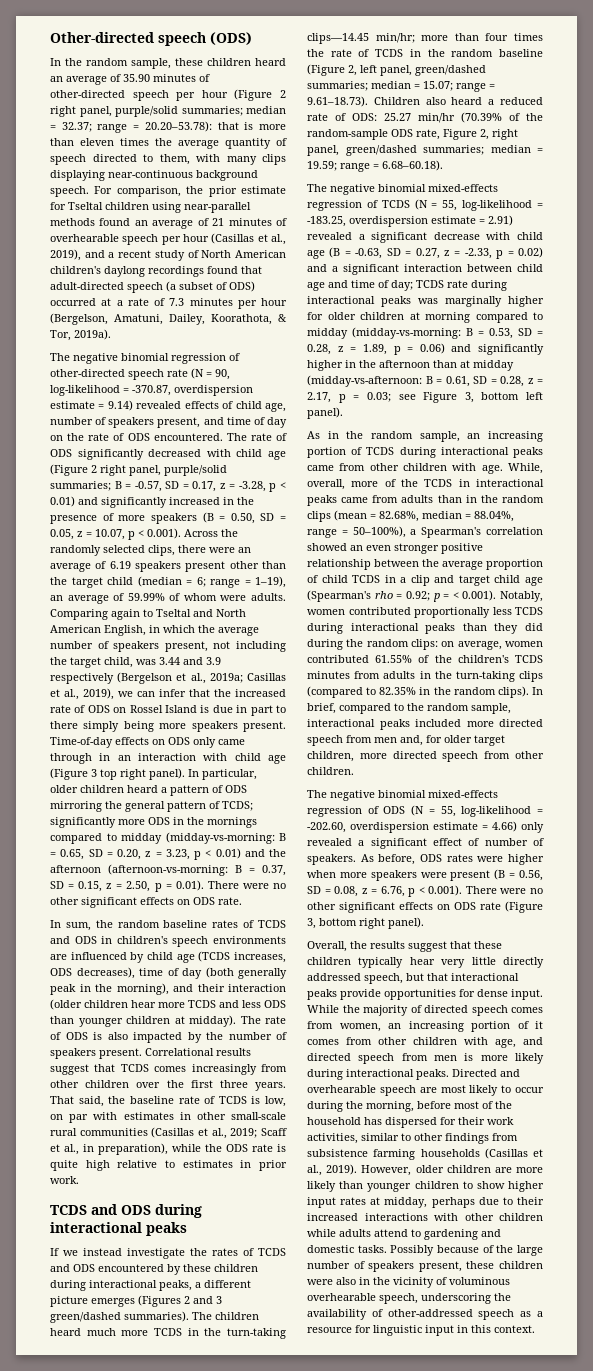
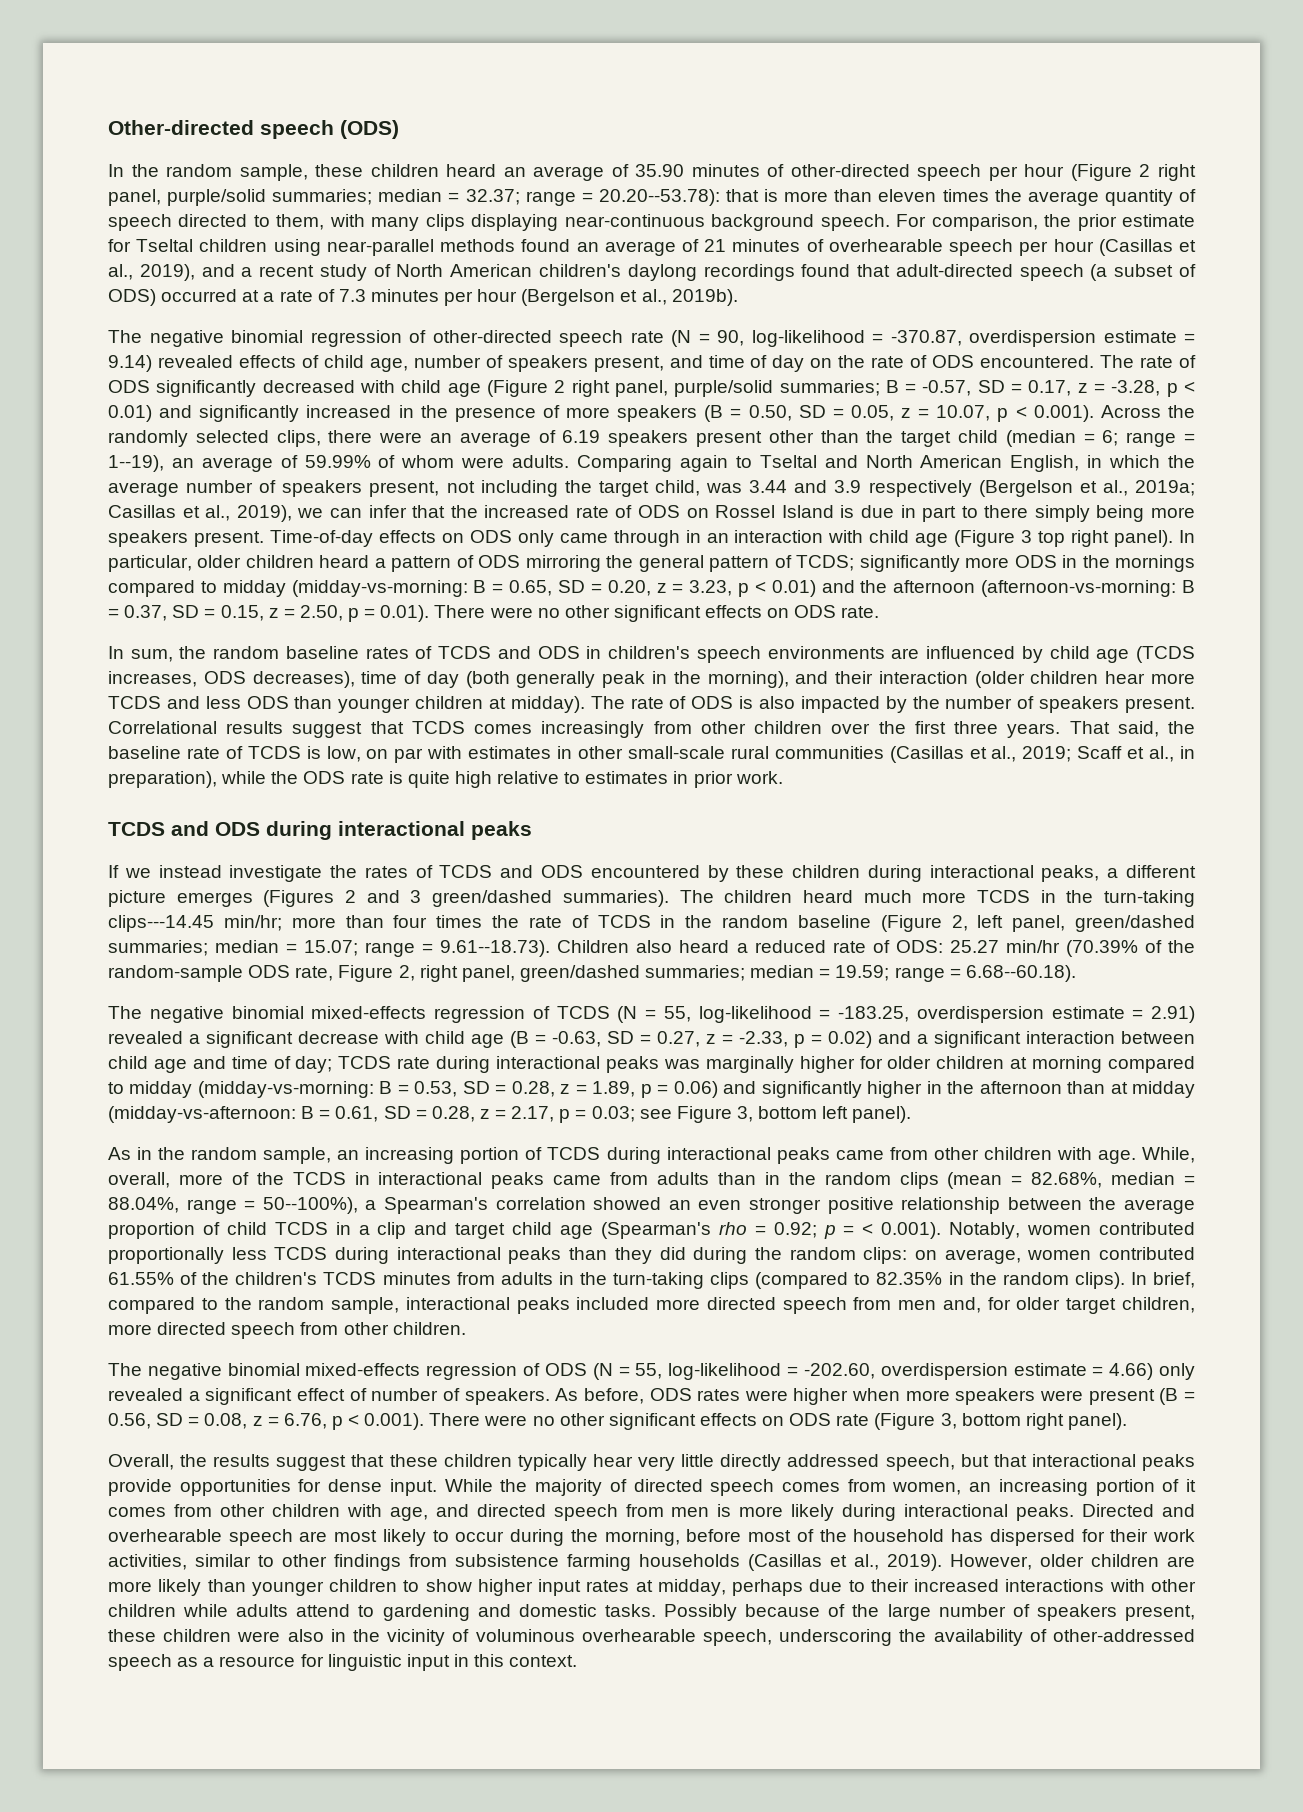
[144,121,212,132] 20.20–53.78): -> [598,189,720,206] 20.20--53.78):
[50,313,287,325] [50,329,111,341] (Bergelson, Amatuni, Dailey, Koorathota, & Tor, 2019a). -> [521,289,738,306] (Bergelson et al., 2019b).
[255,576,286,588] 1–19), -> [108,455,164,472] 1--19),
[307,33,369,44] clips—14.45 -> [108,915,214,932] clips---14.45
[307,96,368,107] 9.61–18.73). -> [440,940,551,957] 9.61--18.73).
[382,160,443,171] 6.68–60.18). -> [965,965,1076,982] 6.68--60.18).
[352,526,406,538] 50–100%), -> [262,1197,358,1214] 50--100%),

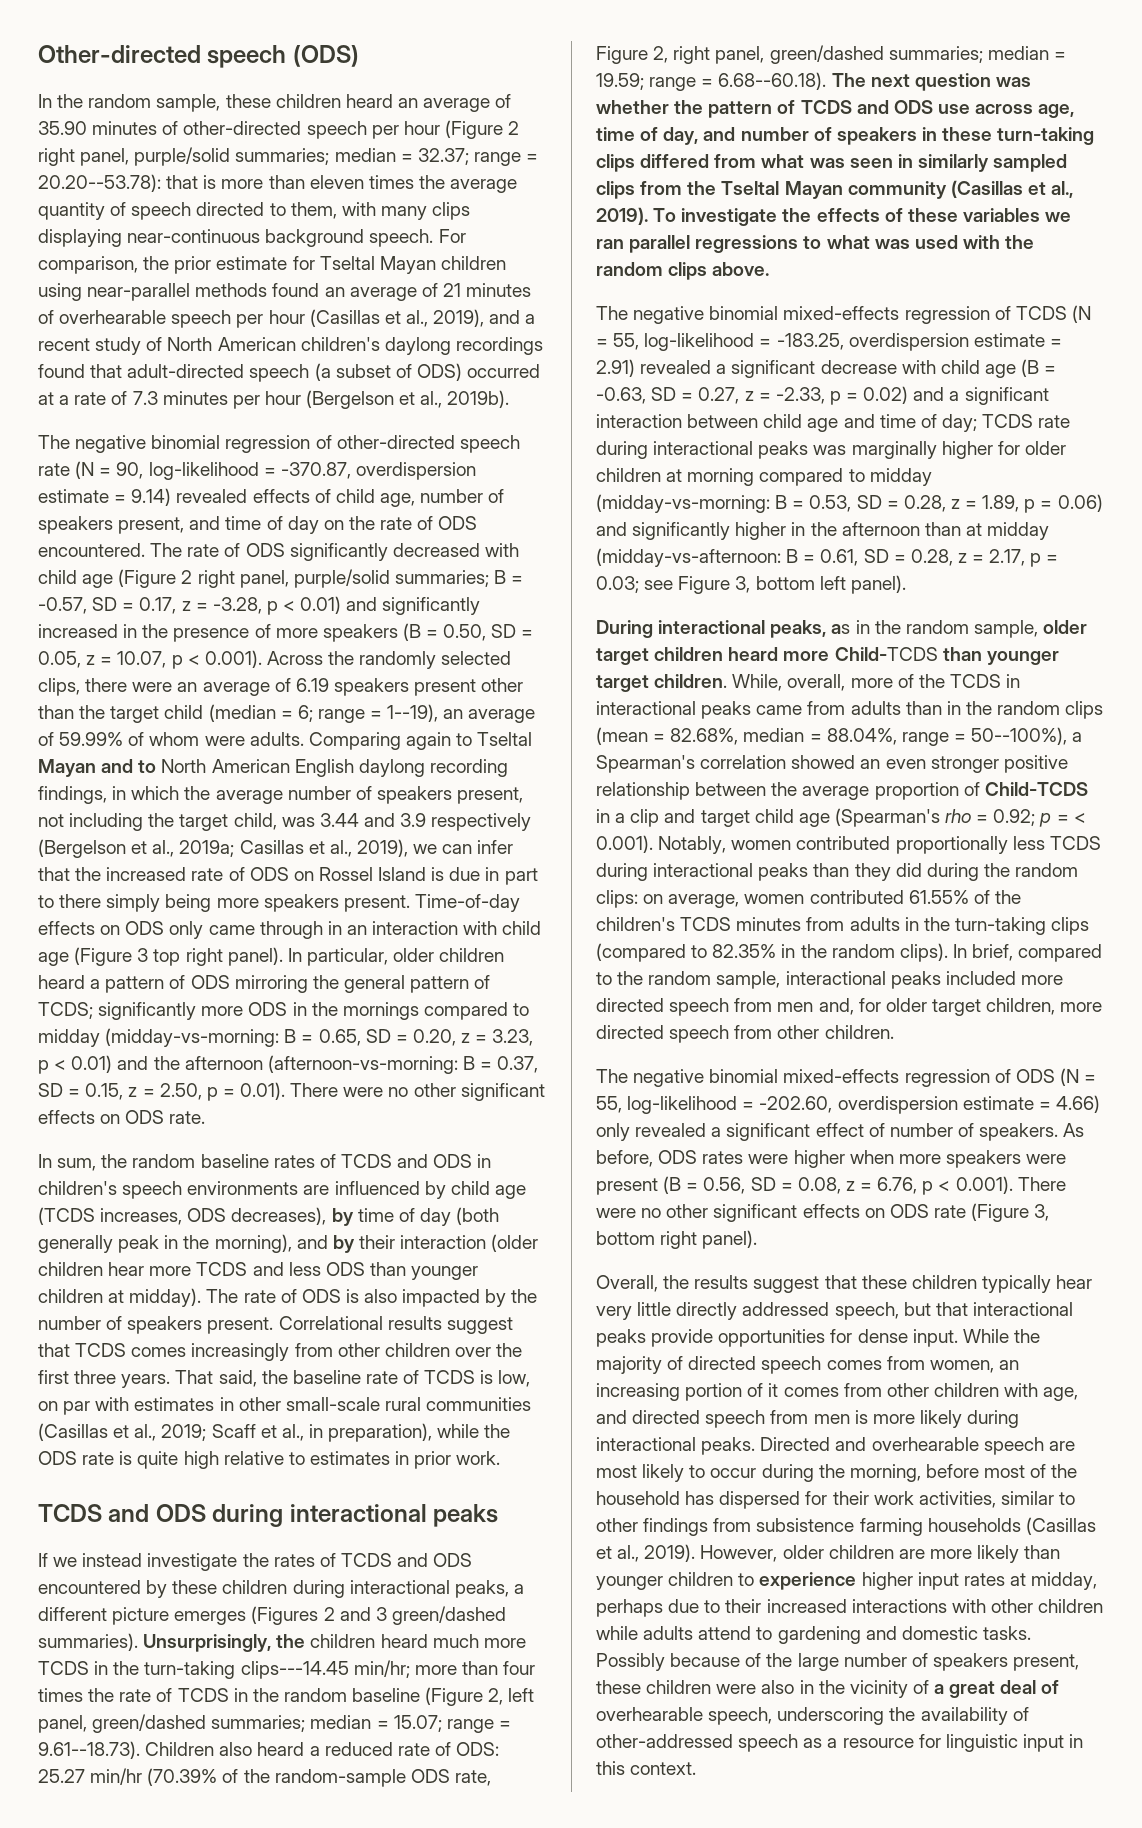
(194, 245) none -> [379,256,436,274] Mayan
[824,455,1080,472] and North American English, -> [38,759,508,777] [38,786,107,804] Mayan and to North American English daylong recording findings,
(355, 679) none -> [331,1208,354,1226] by
(829, 677) none -> [332,1235,355,1253] by
[679,890,714,903] The -> [143,1634,306,1652] Unsurprisingly, the
(1076, 973) none -> [831,73,1031,91] [596,100,1075,118] [596,127,1095,145] [596,154,1068,172] [596,180,1074,199] [596,207,1072,226] [596,235,1035,253] [596,262,770,280] The next question was whether the pattern of TCDS and ODS use across age, time of day, and number of speakers in these turn-taking clips differed from what was seen in similarly sampled clips from the Tseltal Mayan community (Casillas et al., 2019). To investigate the effects of these variables we ran parallel regressions to what was used with the random clips above.
[108,1147,1136,1164] As in the random sample, an increasing portion of TCDS during interactional peaks came from other children with age. -> [596,620,1088,638] [596,647,1059,665] [596,674,728,692] During interactional peaks, as in the random sample, older target children heard more Child-TCDS than younger target children.
[226,1222,328,1235] child TCDS -> [984,782,1088,796] Child-TCDS
[425,1579,472,1592] show -> [759,1572,857,1590] experience
[475,1629,575,1642] voluminous -> [934,1680,1060,1698] a great deal of

